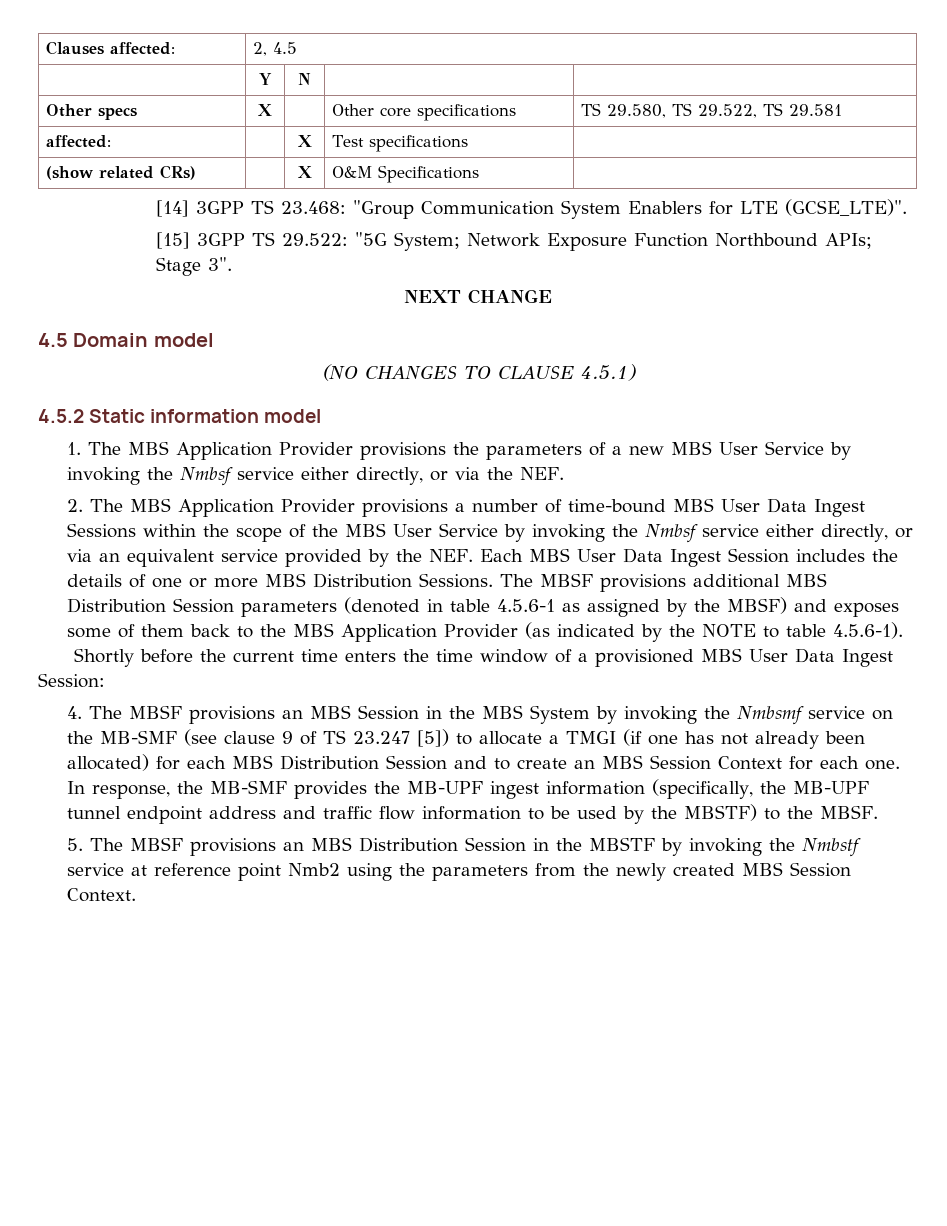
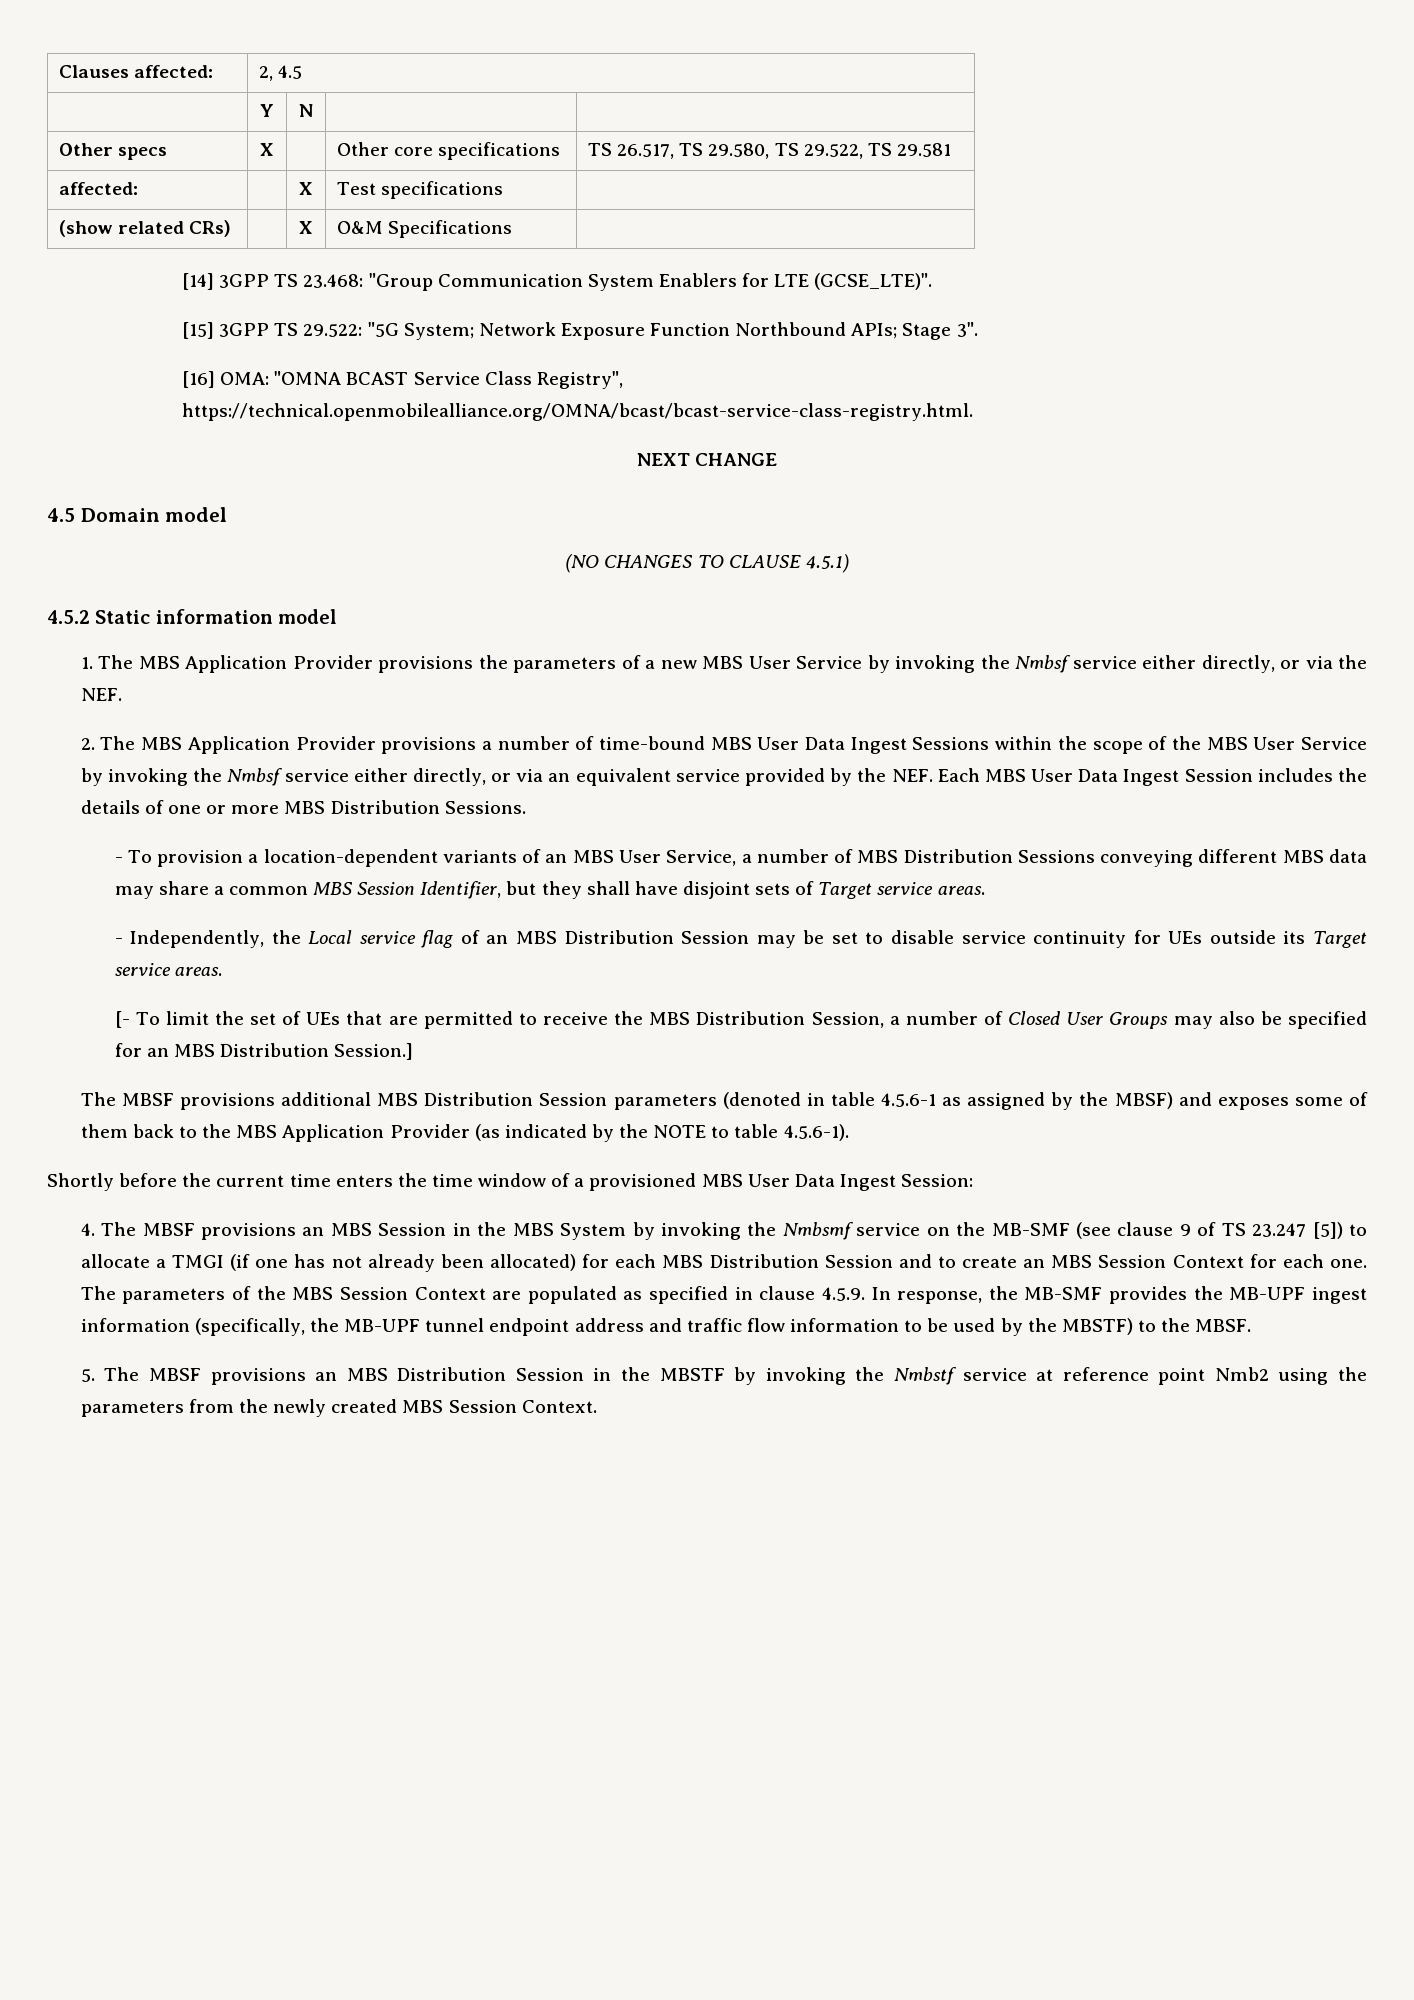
(602, 109) none -> [617,143,704,159] 26.517, TS
(232, 264) none -> [182,371,623,389] [182,403,974,421] // [16] OMA: "OMNA BCAST Service Class Registry", https://technical.openmobilealliance.org/OMNA/bcast/bcast-service-class-registry.html.
(494, 580) none -> [114,849,1368,867] [114,881,985,899] [114,930,1368,948] [114,963,222,976] [114,1011,1367,1029] [114,1043,414,1060] // - To provision a location-dependent variants of an MBS User Service, a number of MBS Distribution Sessions conveying different MBS data may share a common MBS Session Identifier, but they shall have disjoint sets of Target service areas. // - Independently, the Local service flag of an MBS Distribution Session may be set to disable service continuity for UEs outside its Target service areas. // [- To limit the set of UEs that are permitted to receive the MBS Distribution Session, a number of Closed User Groups may also be specified for an MBS Distribution Session.] //
(901, 765) none -> [80,1286,865,1304] The parameters of the MBS Session Context are populated as specified in clause 4.5.9.

